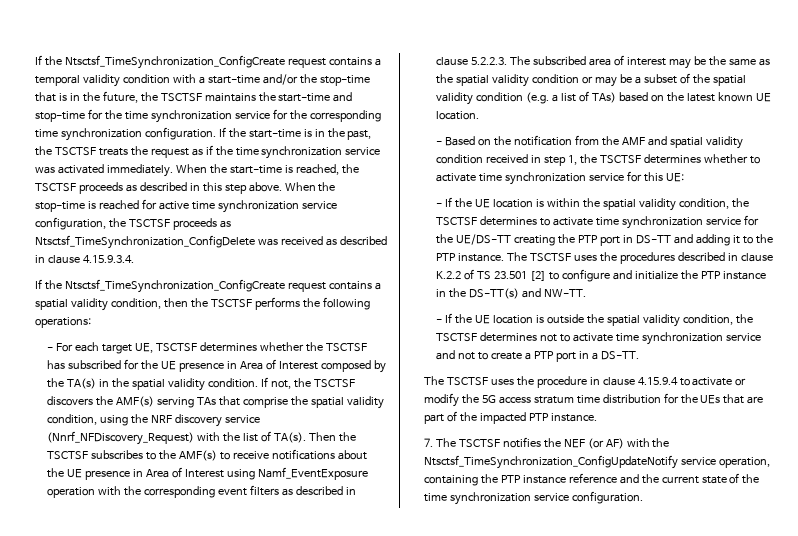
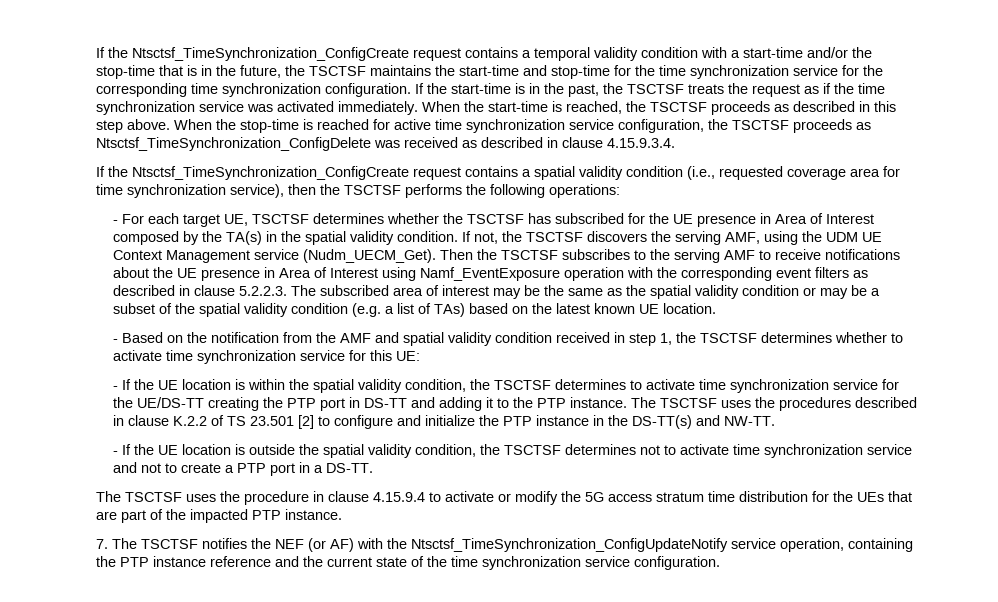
[110,298,161,309] condition, -> [625,166,900,180] [95,184,284,198] condition (i.e., requested coverage area for time synchronization service),
[116,396,385,409] [47,414,261,427] [47,431,307,445] AMF(s) serving TAs that comprise the spatial validity condition, using the NRF discovery service (Nnrf_NFDiscovery_Request) with the list of TA(s). -> [675,231,883,245] [113,249,437,263] serving AMF, using the UDM UE Context Management service (Nudm_UECM_Get).
[179,450,218,461] AMF(s) -> [674,249,756,263] serving AMF

